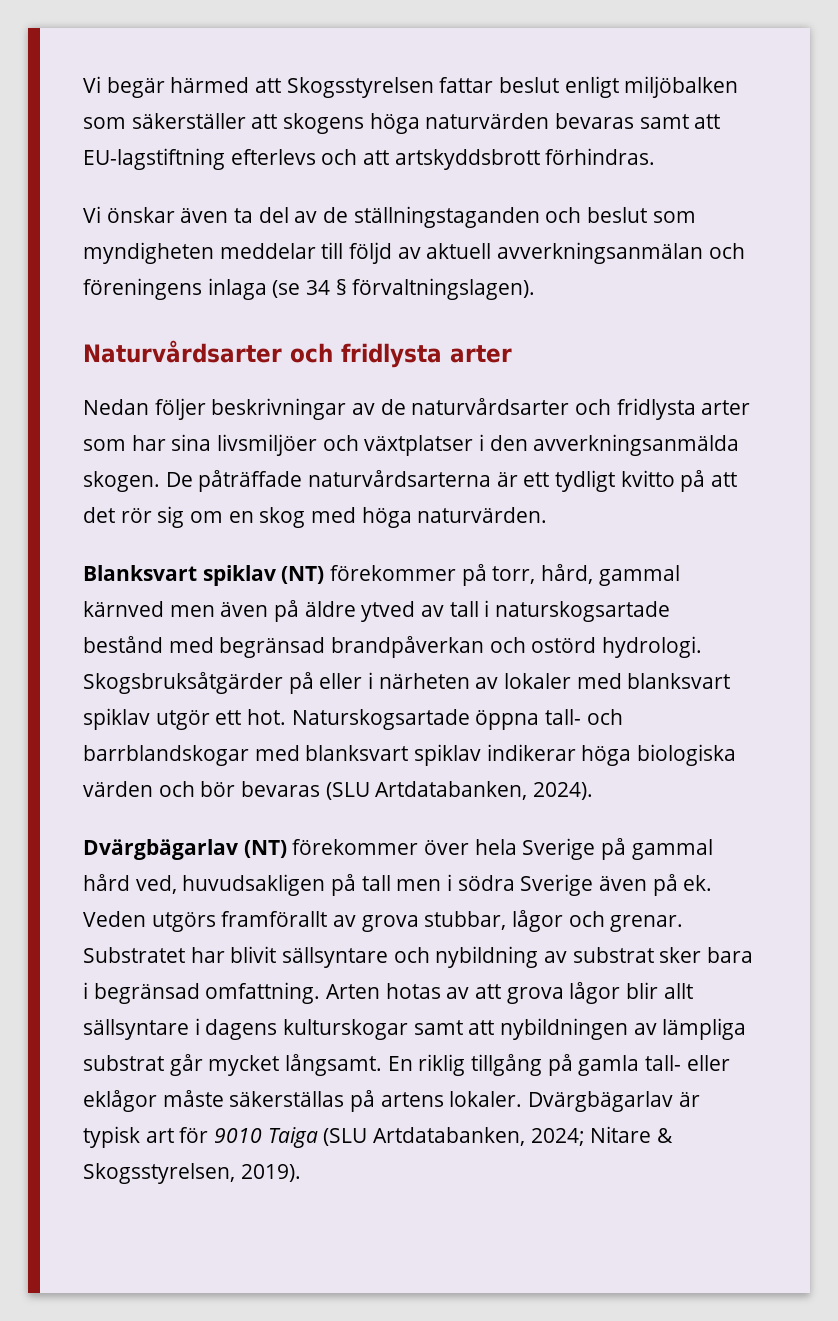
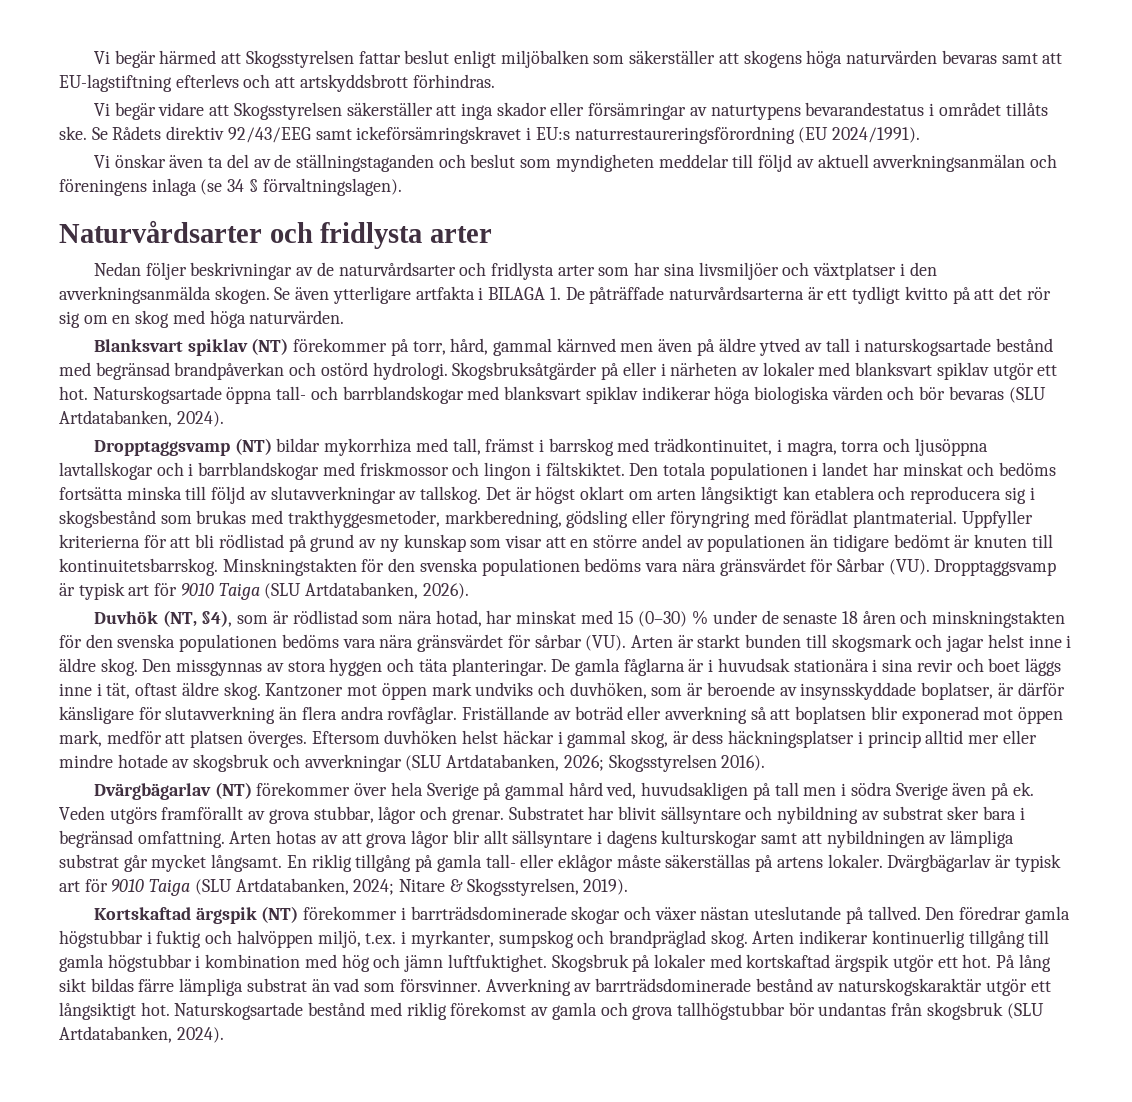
(656, 156) none -> [93,102,1048,120] [59,126,920,144] // Vi begär vidare att Skogsstyrelsen säkerställer att inga skador eller försämringar av naturtypens bevarandestatus i området tillåts ske. Se Rådets direktiv 92/43/EEG samt ickeförsämringskravet i EU:s naturrestaureringsförordning (EU 2024/1991).
(160, 481) none -> [274,286,561,304] Se även ytterligare artfakta i BILAGA 1.
(594, 791) none -> [93,438,988,456] [59,462,1057,480] [59,486,1035,504] [59,510,1033,528] [59,534,1053,552] [59,558,1057,576] [59,582,469,600] [93,610,1066,628] [59,634,1072,652] [59,658,1061,676] [59,682,1065,700] [59,706,1064,724] [59,730,1037,748] [59,754,766,772] // Dropptaggsvamp (NT) bildar mykorrhiza med tall, främst i barrskog med trädkontinuitet, i magra, torra och ljusöppna lavtallskogar och i barrblandskogar med friskmossor och lingon i fältskiktet. Den totala populationen i landet har minskat och bedöms fortsätta minska till följd av slutavverkningar av tallskog. Det är högst oklart om arten långsiktigt kan etablera och reproducera sig i skogsbestånd som brukas med trakthyggesmetoder, markberedning, gödsling eller föryngring med förädlat plantmaterial. Uppfyller kriterierna för att bli rödlistad på grund av ny kunskap som visar att en större andel av populationen än tidigare bedömt är knuten till kontinuitetsbarrskog. Minskningstakten för den svenska populationen bedöms vara nära gränsvärdet för Sårbar (VU). Dropptaggsvamp är typisk art för 9010 Taiga (SLU Artdatabanken, 2026). // Duvhök (NT, §4), som är rödlistad som nära hotad, har minskat med 15 (0–30) % under de senaste 18 åren och minskningstakten för den svenska populationen bedöms vara nära gränsvärdet för sårbar (VU). Arten är starkt bunden till skogsmark och jagar helst inne i äldre skog. Den missgynnas av stora hyggen och täta planteringar. De gamla fåglarna är i huvudsak stationära i sina revir och boet läggs inne i tät, oftast äldre skog. Kantzoner mot öppen mark undviks och duvhöken, som är beroende av insynsskyddade boplatser, är därför känsligare för slutavverkning än flera andra rovfåglar. Friställande av boträd eller avverkning så att boplatsen blir exponerad mot öppen mark, medför att platsen överges. Eftersom duvhöken helst häckar i gammal skog, är dess häckningsplatser i princip alltid mer eller mindre hotade av skogsbruk och avverkningar (SLU Artdatabanken, 2026; Skogsstyrelsen 2016).
(301, 1173) none -> [93,906,1070,924] [59,930,1050,948] [59,954,1051,972] [59,978,1051,996] [59,1002,1044,1020] [59,1026,224,1043] // Kortskaftad ärgspik (NT) förekommer i barrträdsdominerade skogar och växer nästan uteslutande på tallved. Den föredrar gamla högstubbar i fuktig och halvöppen miljö, t.ex. i myrkanter, sumpskog och brandpräglad skog. Arten indikerar kontinuerlig tillgång till gamla högstubbar i kombination med hög och jämn luftfuktighet. Skogsbruk på lokaler med kortskaftad ärgspik utgör ett hot. På lång sikt bildas färre lämpliga substrat än vad som försvinner. Avverkning av barrträdsdominerade bestånd av naturskogskaraktär utgör ett långsiktigt hot. Naturskogsartade bestånd med riklig förekomst av gamla och grova tallhögstubbar bör undantas från skogsbruk (SLU Artdatabanken, 2024).

